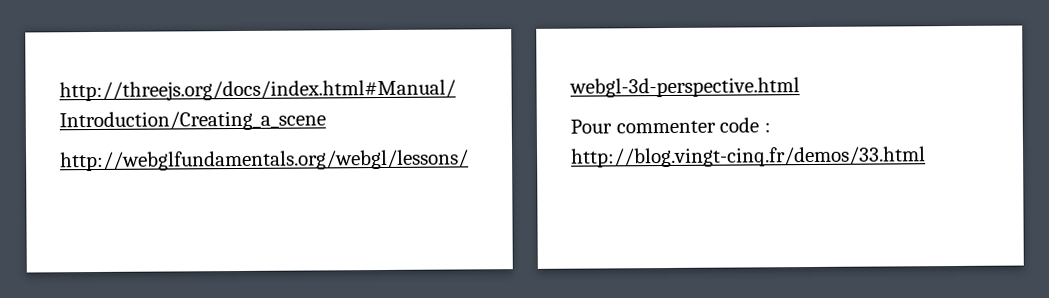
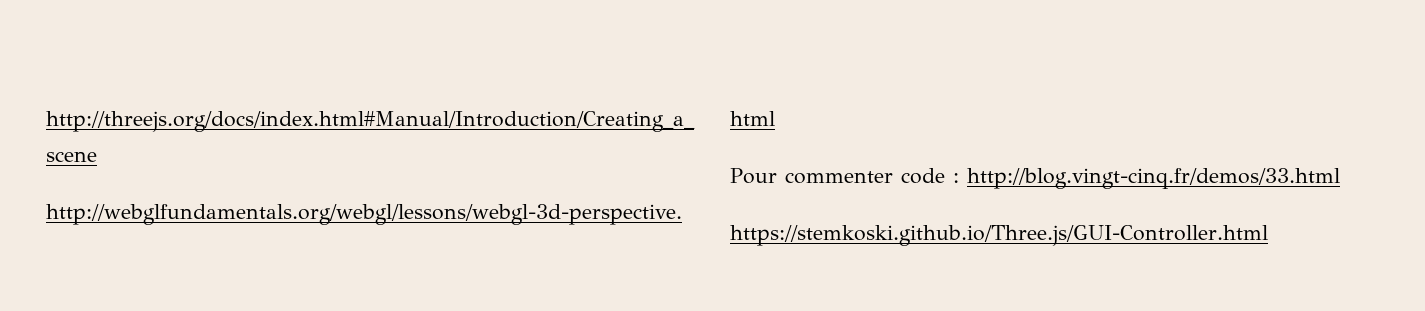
(926, 157) none -> [730,225,1268,246] // https://stemkoski.github.io/Three.js/GUI-Controller.html

